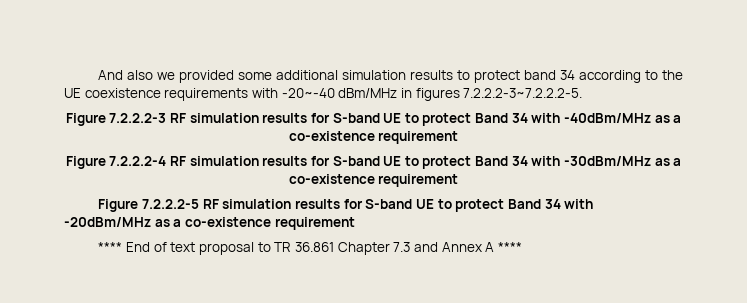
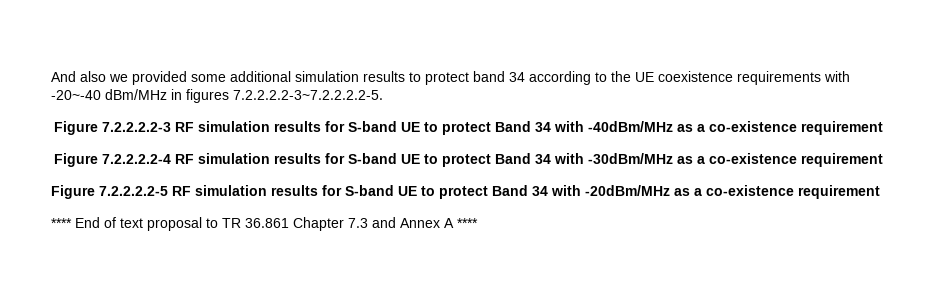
[463,88,583,98] [65,113,167,126] 7.2.2.2-3~7.2.2.2-5. // Figure 7.2.2.2-3 -> [233,90,383,100] [54,121,171,135] 7.2.2.2.2-3~7.2.2.2.2-5. // Figure 7.2.2.2.2-3
[109,156,167,166] 7.2.2.2-4 -> [102,154,171,164] 7.2.2.2.2-4
[142,199,200,209] 7.2.2.2-5 -> [99,186,168,196] 7.2.2.2.2-5

